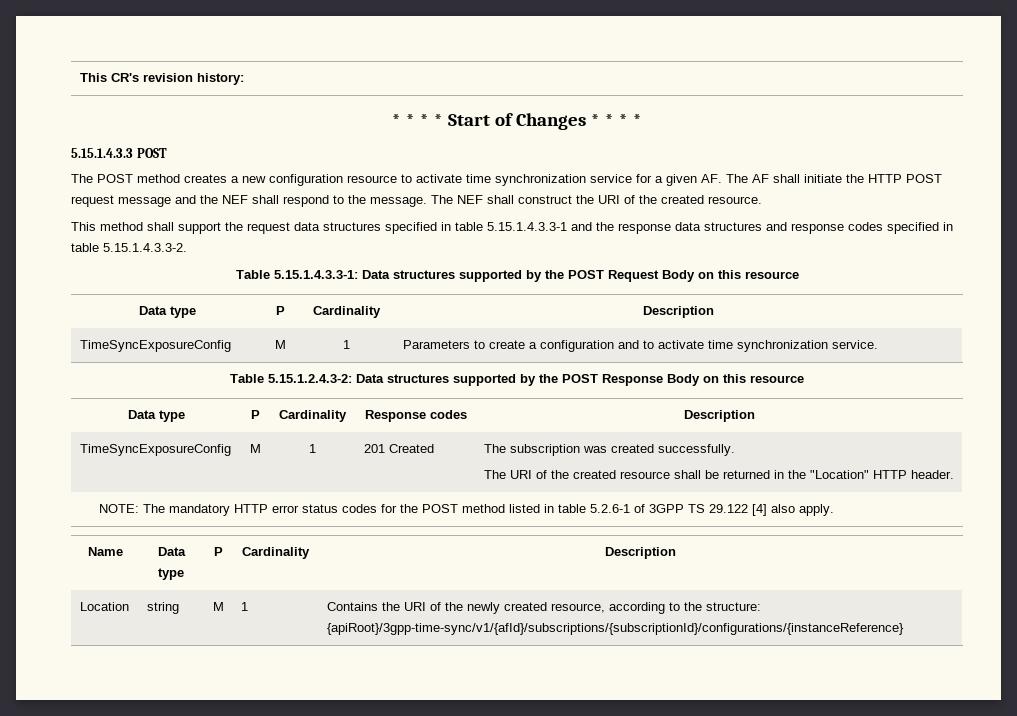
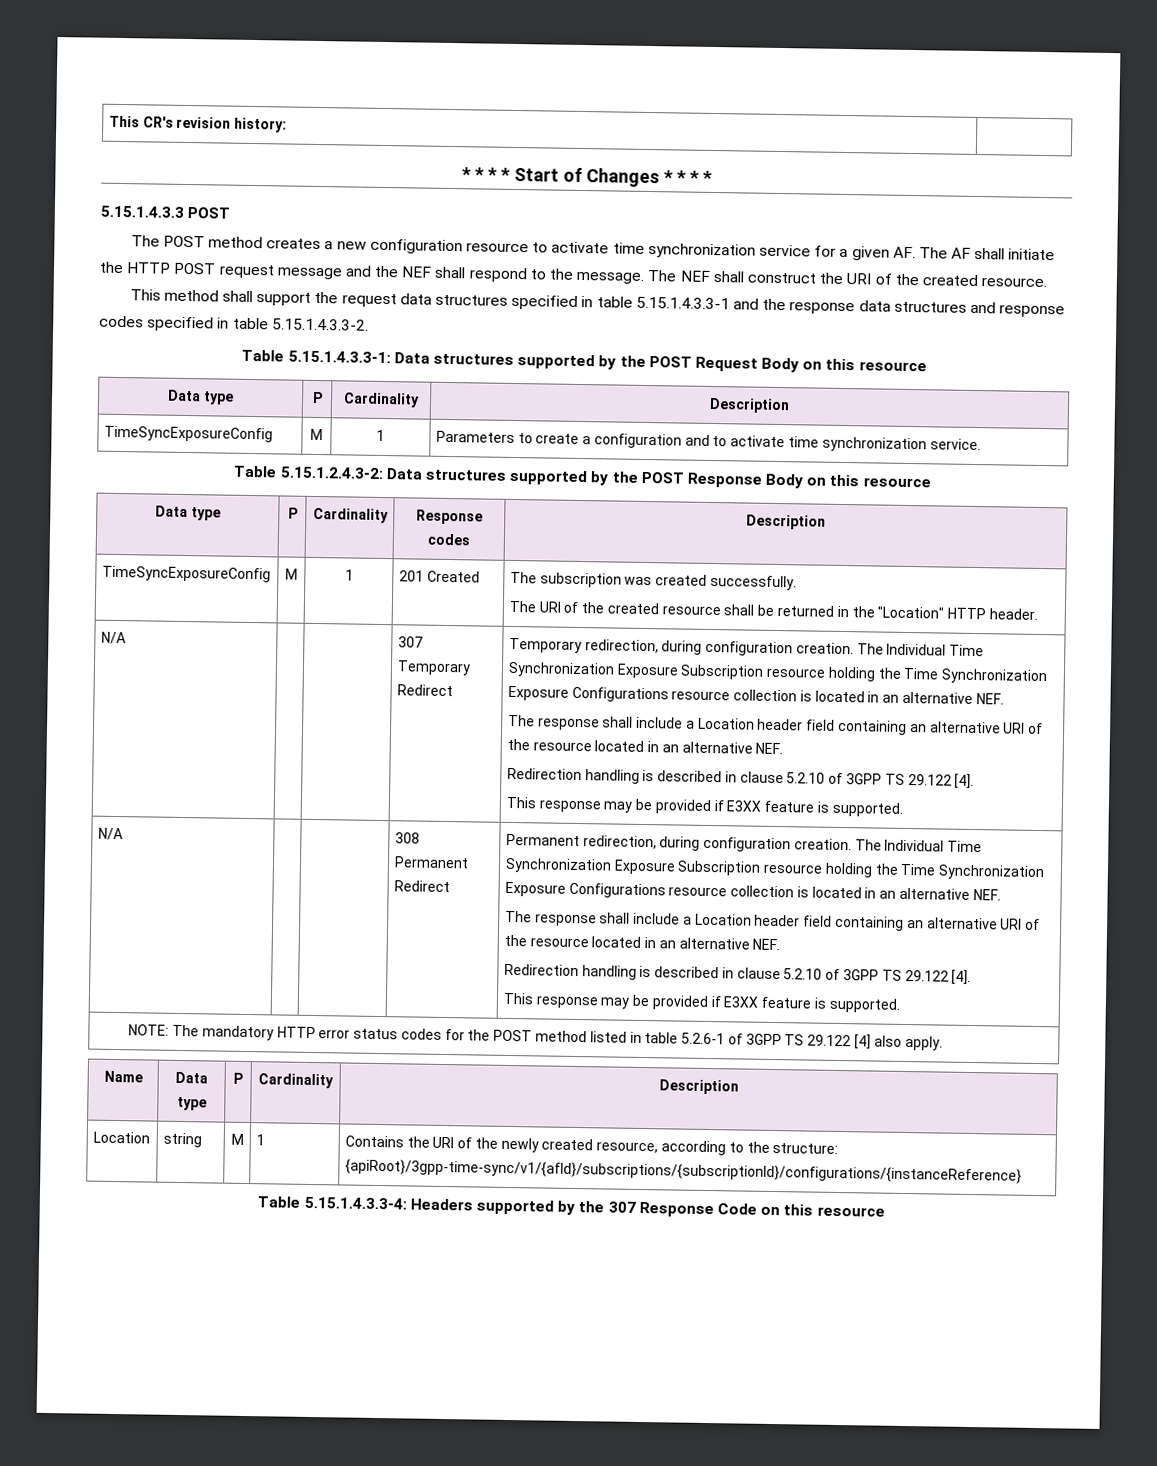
(954, 474) none -> [100,631,126,645] [397,636,423,648] [396,660,471,676] [396,684,453,697] [508,637,985,657] [507,661,1049,685] [507,685,1004,705] [507,714,1044,735] [506,738,784,755] [506,767,975,790] [505,796,903,817] [97,827,123,841] [394,832,420,844] [393,856,469,869] [393,880,450,893] [505,833,983,853] [504,857,1046,881] [504,881,1001,901] [504,910,1041,931] [503,934,781,951] [503,963,972,985] [502,992,900,1013] // N/A | | | 307 Temporary Redirect | Temporary redirection, during configuration creation. The Individual Time Synchronization Exposure Subscription resource holding the Time Synchronization Exposure Configurations resource collection is located in an alternative NEF. // The response shall include a Location header field containing an alternative URI of the resource located in an alternative NEF. // Redirection handling is described in clause 5.2.10 of 3GPP TS 29.122 [4]. // This response may be provided if E3XX feature is supported. // N/A | | | 308 Permanent Redirect | Permanent redirection, during configuration creation. The Individual Time Synchronization Exposure Subscription resource holding the Time Synchronization Exposure Configurations resource collection is located in an alternative NEF. // The response shall include a Location header field containing an alternative URI of the resource located in an alternative NEF. // Redirection handling is described in clause 5.2.10 of 3GPP TS 29.122 [4]. // This response may be provided if E3XX feature is supported.
(904, 629) none -> [257,1196,885,1218] // Table 5.15.1.4.3.3-4: Headers supported by the 307 Response Code on this resource

